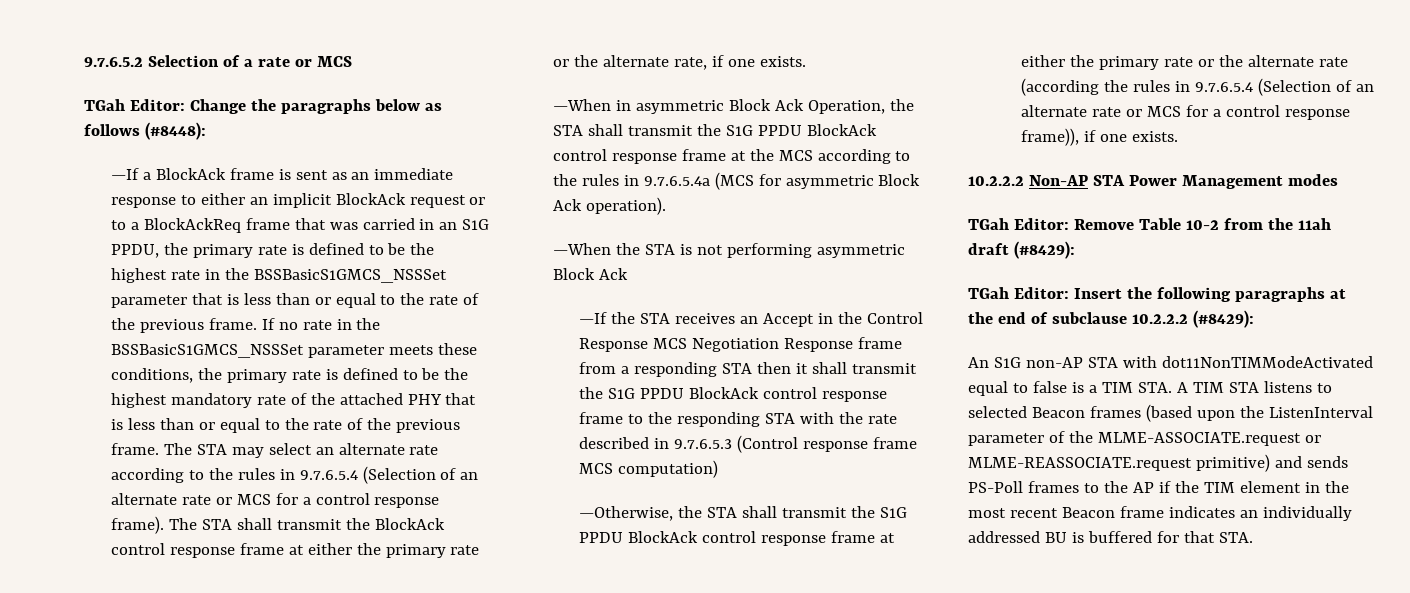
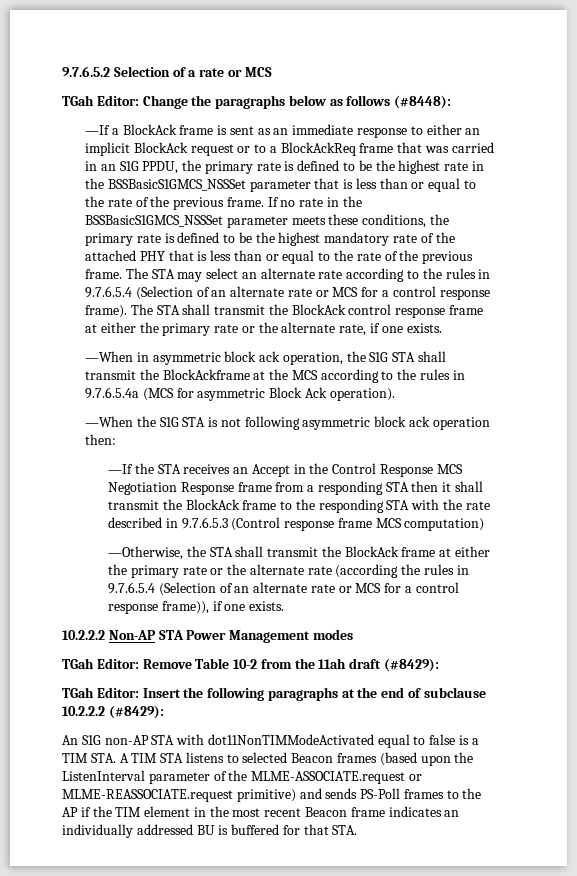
[728,99,914,114] [552,124,877,136] [552,149,726,164] Block Ack Operation, the STA shall transmit the S1G PPDU BlockAck control response frame -> [224,351,447,365] [84,369,250,380] block ack operation, the S1G STA shall transmit the BlockAckframe
(640, 249) none -> [159,417,179,427] S1G
[726,243,905,258] [552,268,628,280] performing asymmetric Block Ack -> [244,416,490,430] [84,434,116,445] following asymmetric block ack operation then:
[608,387,888,402] S1G PPDU BlockAck control response -> [185,499,240,510] BlockAck
[880,507,908,518] [579,531,827,546] S1G PPDU BlockAck control response -> [344,546,399,557] BlockAck

